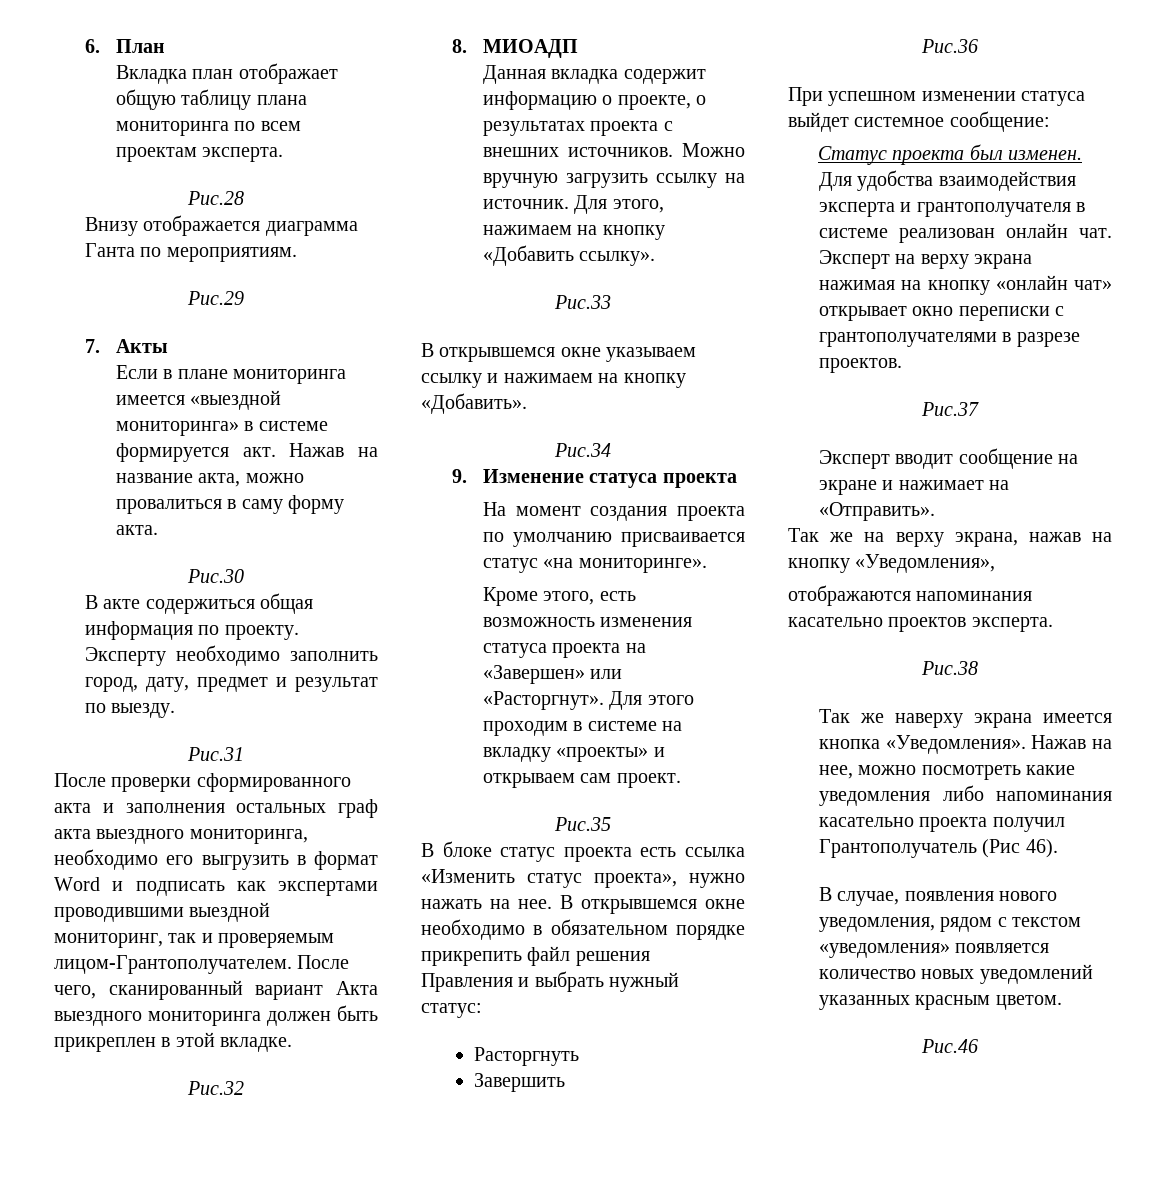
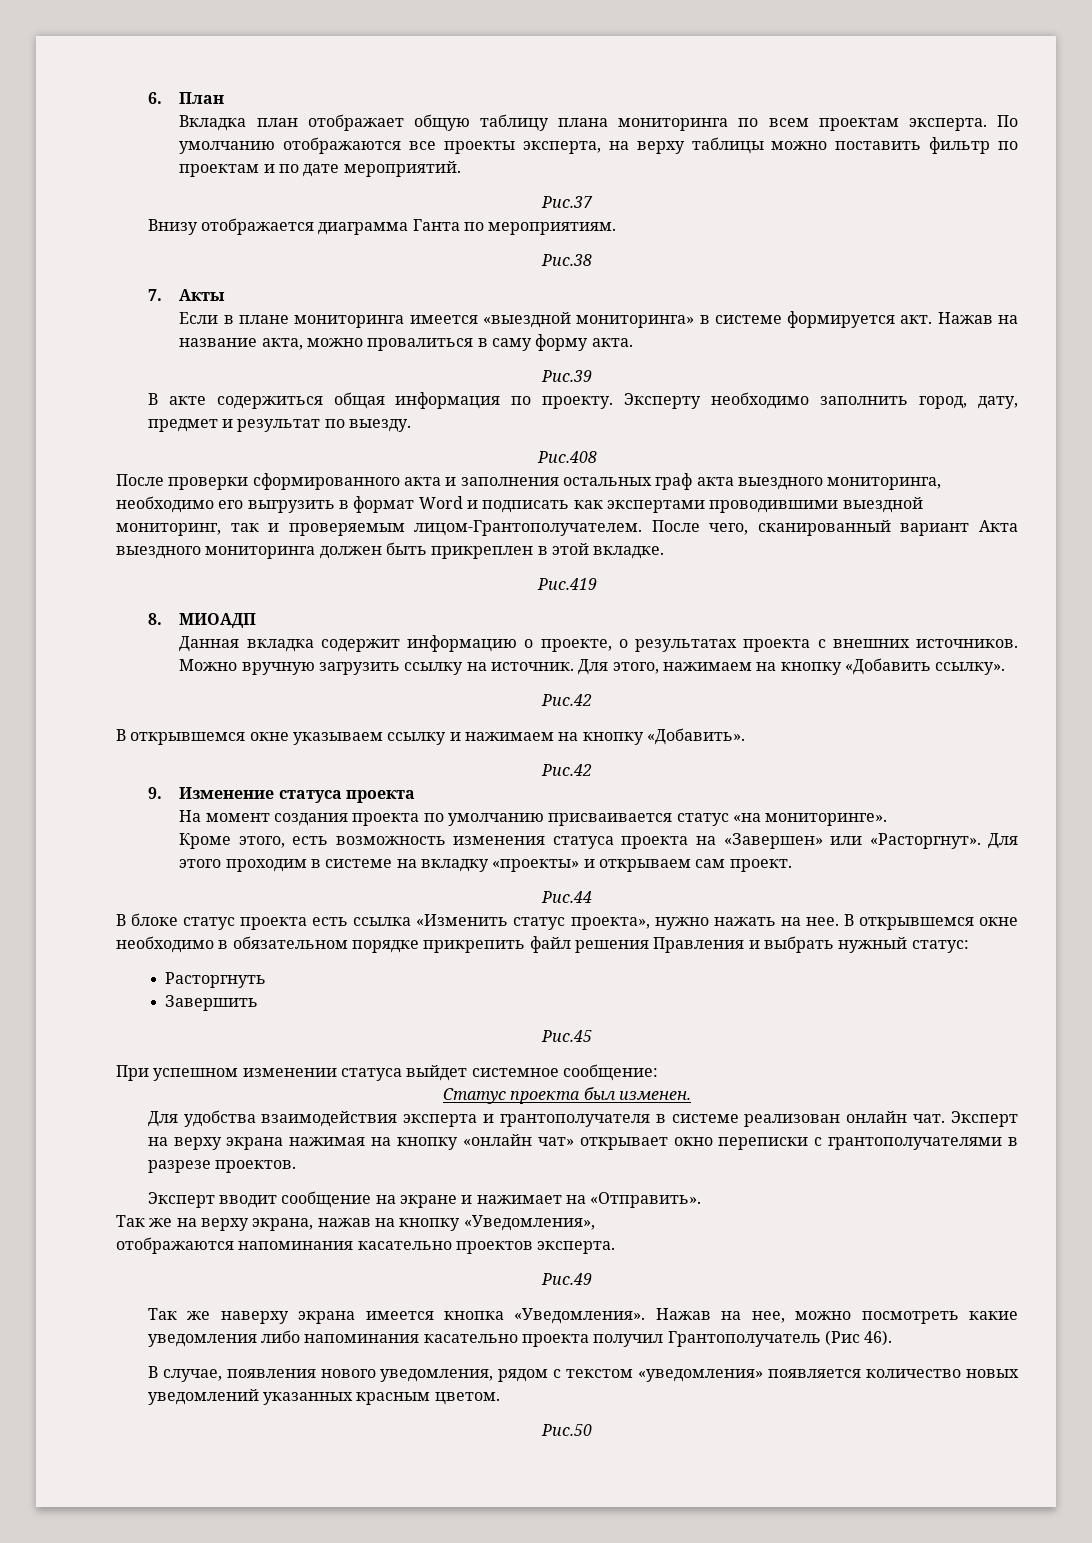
[187,191,244,205] // Рис.28 -> [997,115,1019,127] [179,137,1019,154] [179,161,461,177] [541,196,593,208] По умолчанию отображаются все проекты эксперта, на верху таблицы можно поставить фильтр по проектам и по дате мероприятий. // Рис.37
[187,291,244,305] Рис.29 -> [541,254,592,266] Рис.38
[187,569,244,583] Рис.30 -> [541,370,592,382] Рис.39
[187,747,244,761] Рис.31 -> [536,451,597,463] Рис.408
[187,1081,244,1095] Рис.32 -> [536,578,597,590] Рис.419
[554,295,611,309] Рис.33 -> [541,694,592,706] Рис.42
[554,443,611,457] Рис.34 -> [541,764,592,776] Рис.42
[554,817,611,831] Рис.35 -> [541,891,592,903] Рис.44
[921,39,978,53] Рис.36 -> [541,1030,592,1042] Рис.45
[921,402,979,416] // Рис.37 -> (297, 1166) none
[921,661,978,675] Рис.38 -> [541,1273,592,1285] Рис.49
[921,1039,978,1053] Рис.46 -> [541,1424,592,1436] Рис.50

